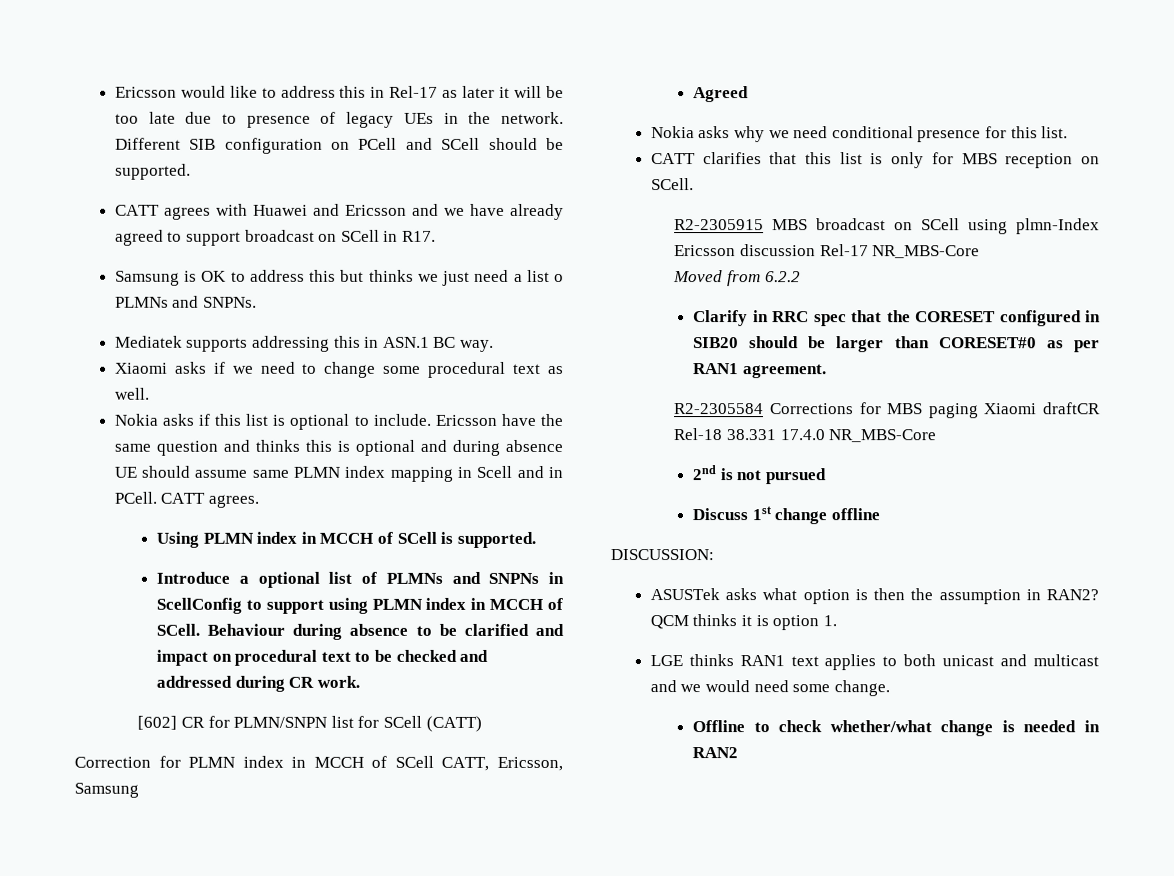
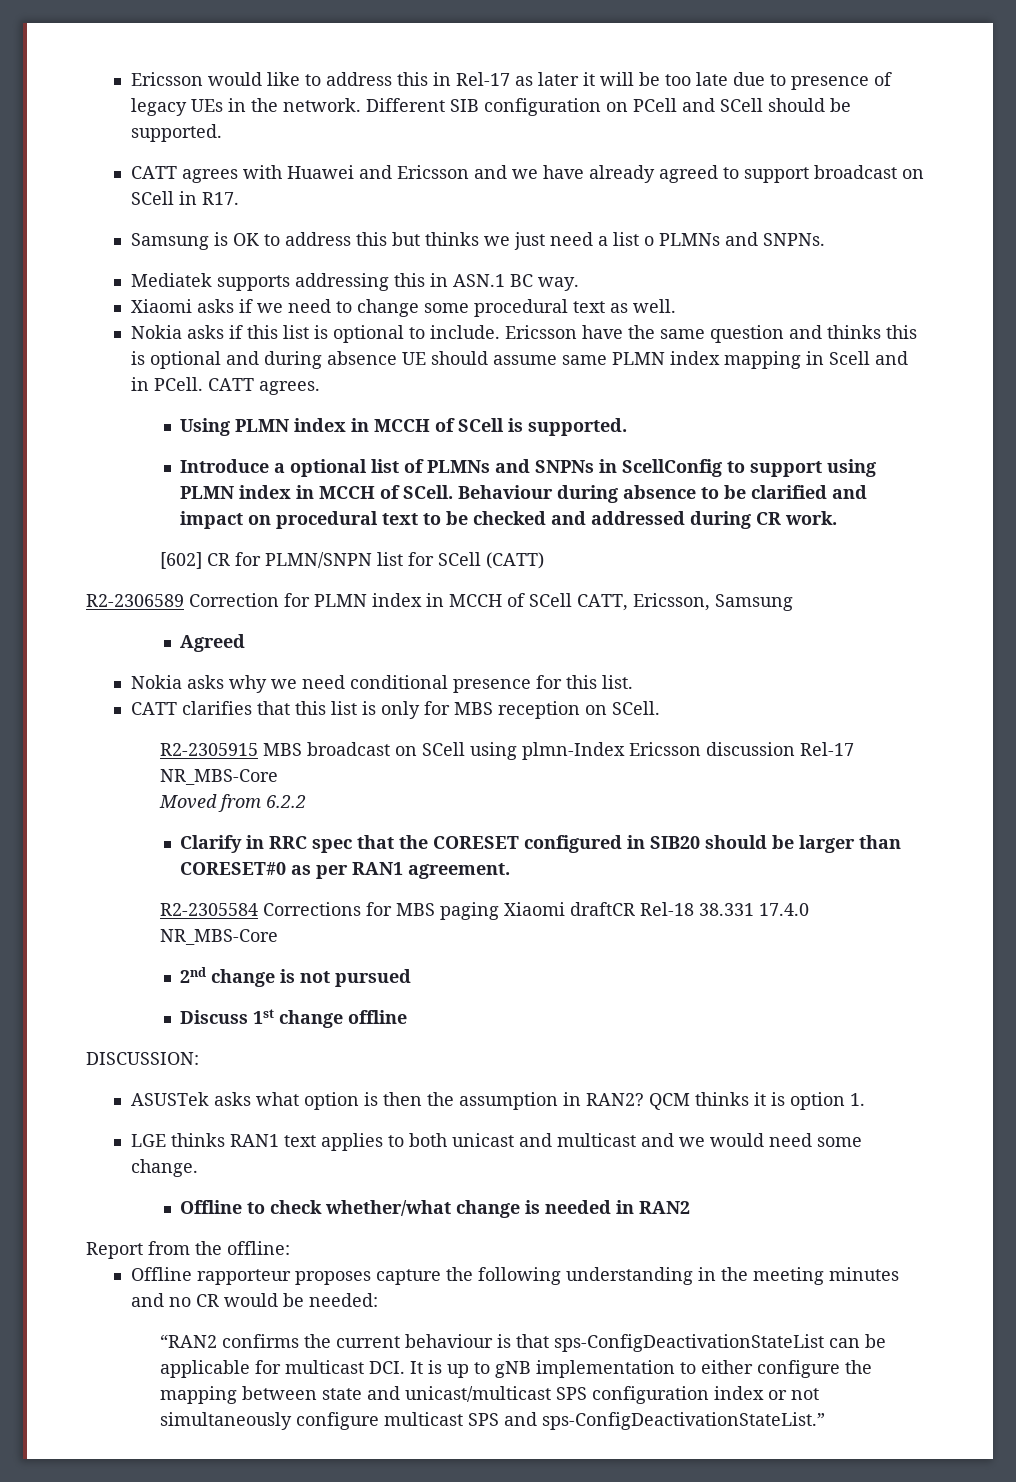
(482, 723) none -> [86,594,184,607] R2-2306589
(717, 473) none -> [211,969,276,987] change
(739, 753) none -> [86,1241,290,1259] [130,1267,899,1285] [130,1293,378,1307] [160,1334,887,1352] [160,1360,873,1378] [160,1386,820,1404] [160,1412,826,1430] // Report from the offline: // Offline rapporteur proposes capture the following understanding in the meeting minutes and no CR would be needed: // “RAN2 confirms the current behaviour is that sps-ConfigDeactivationStateList can be applicable for multicast DCI. It is up to gNB implementation to either configure the mapping between state and unicast/multicast SPS configuration index or not simultaneously configure multicast SPS and sps-ConfigDeactivationStateList.”

